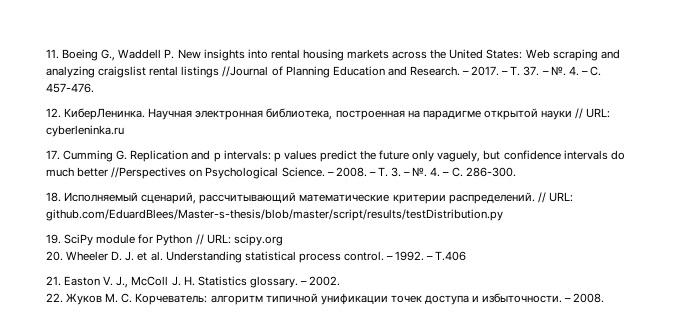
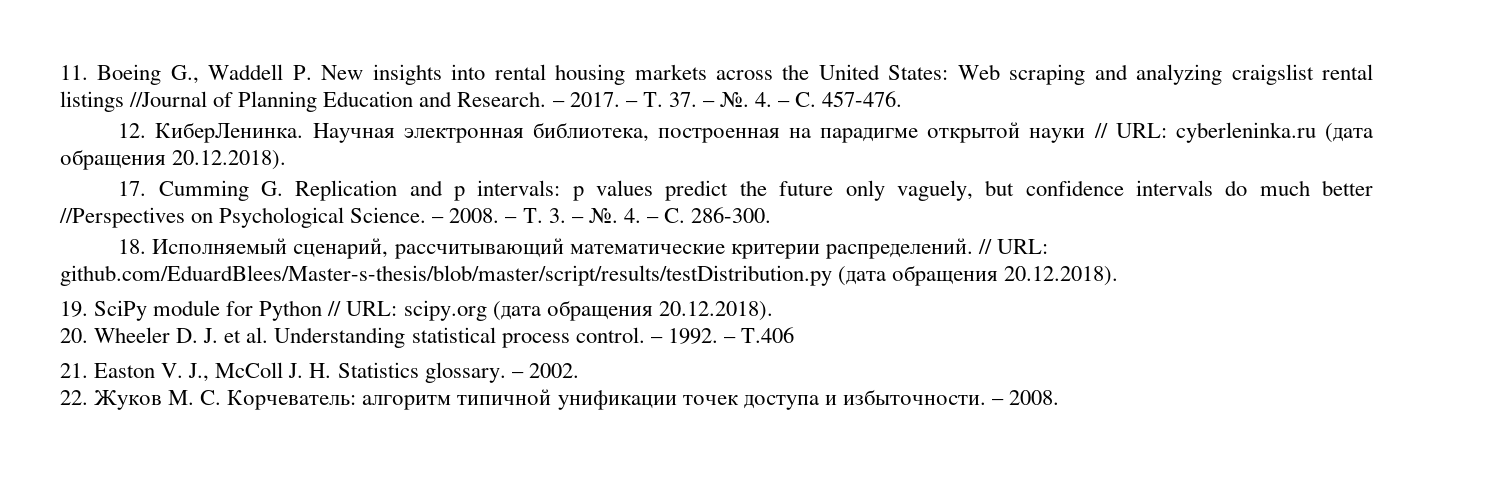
(124, 131) none -> [1325,123,1375,143] [60,149,287,170] (дата обращения 20.12.2018).
(503, 215) none -> [838,265,1119,286] (дата обращения 20.12.2018).
(283, 240) none -> [492,300,773,321] (дата обращения 20.12.2018).

